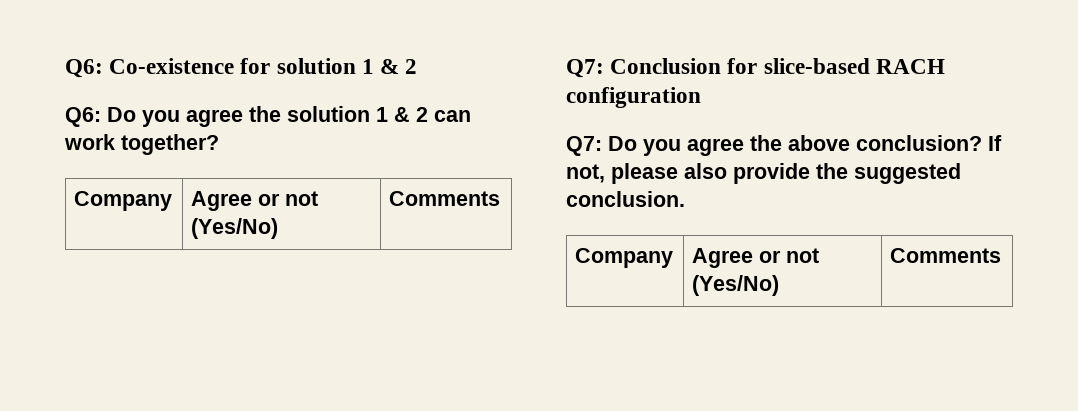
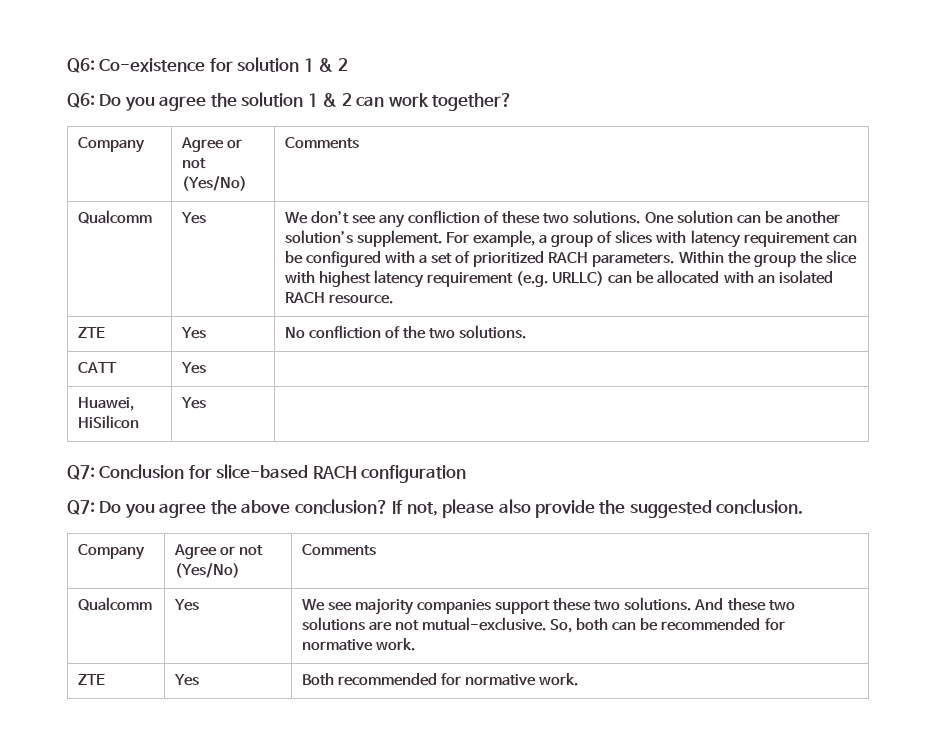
(501, 198) none -> [78,210,153,224] [181,212,207,224] [285,210,840,228] [285,230,857,248] [285,250,857,267] [285,270,833,288] [285,292,394,304] [78,327,106,338] [181,327,207,339] [285,325,527,339] [78,362,118,373] [181,362,207,374] [78,397,135,411] [78,415,140,429] [181,397,207,409] // Qualcomm | Yes | We don’t see any confliction of these two solutions. One solution can be another solution’s supplement. For example, a group of slices with latency requirement can be configured with a set of prioritized RACH parameters. Within the group the slice with highest latency requirement (e.g. URLLC) can be allocated with an isolated RACH resource. // ZTE | Yes | No confliction of the two solutions. // CATT | Yes | // Huawei, HiSilicon | Yes |
(1002, 255) none -> [78,597,153,611] [174,599,200,611] [302,597,795,615] [302,617,785,633] [302,638,416,651] [78,674,106,685] [174,674,200,686] [302,673,579,686] // Qualcomm | Yes | We see majority companies support these two solutions. And these two solutions are not mutual-exclusive. So, both can be recommended for normative work. // ZTE | Yes | Both recommended for normative work.

